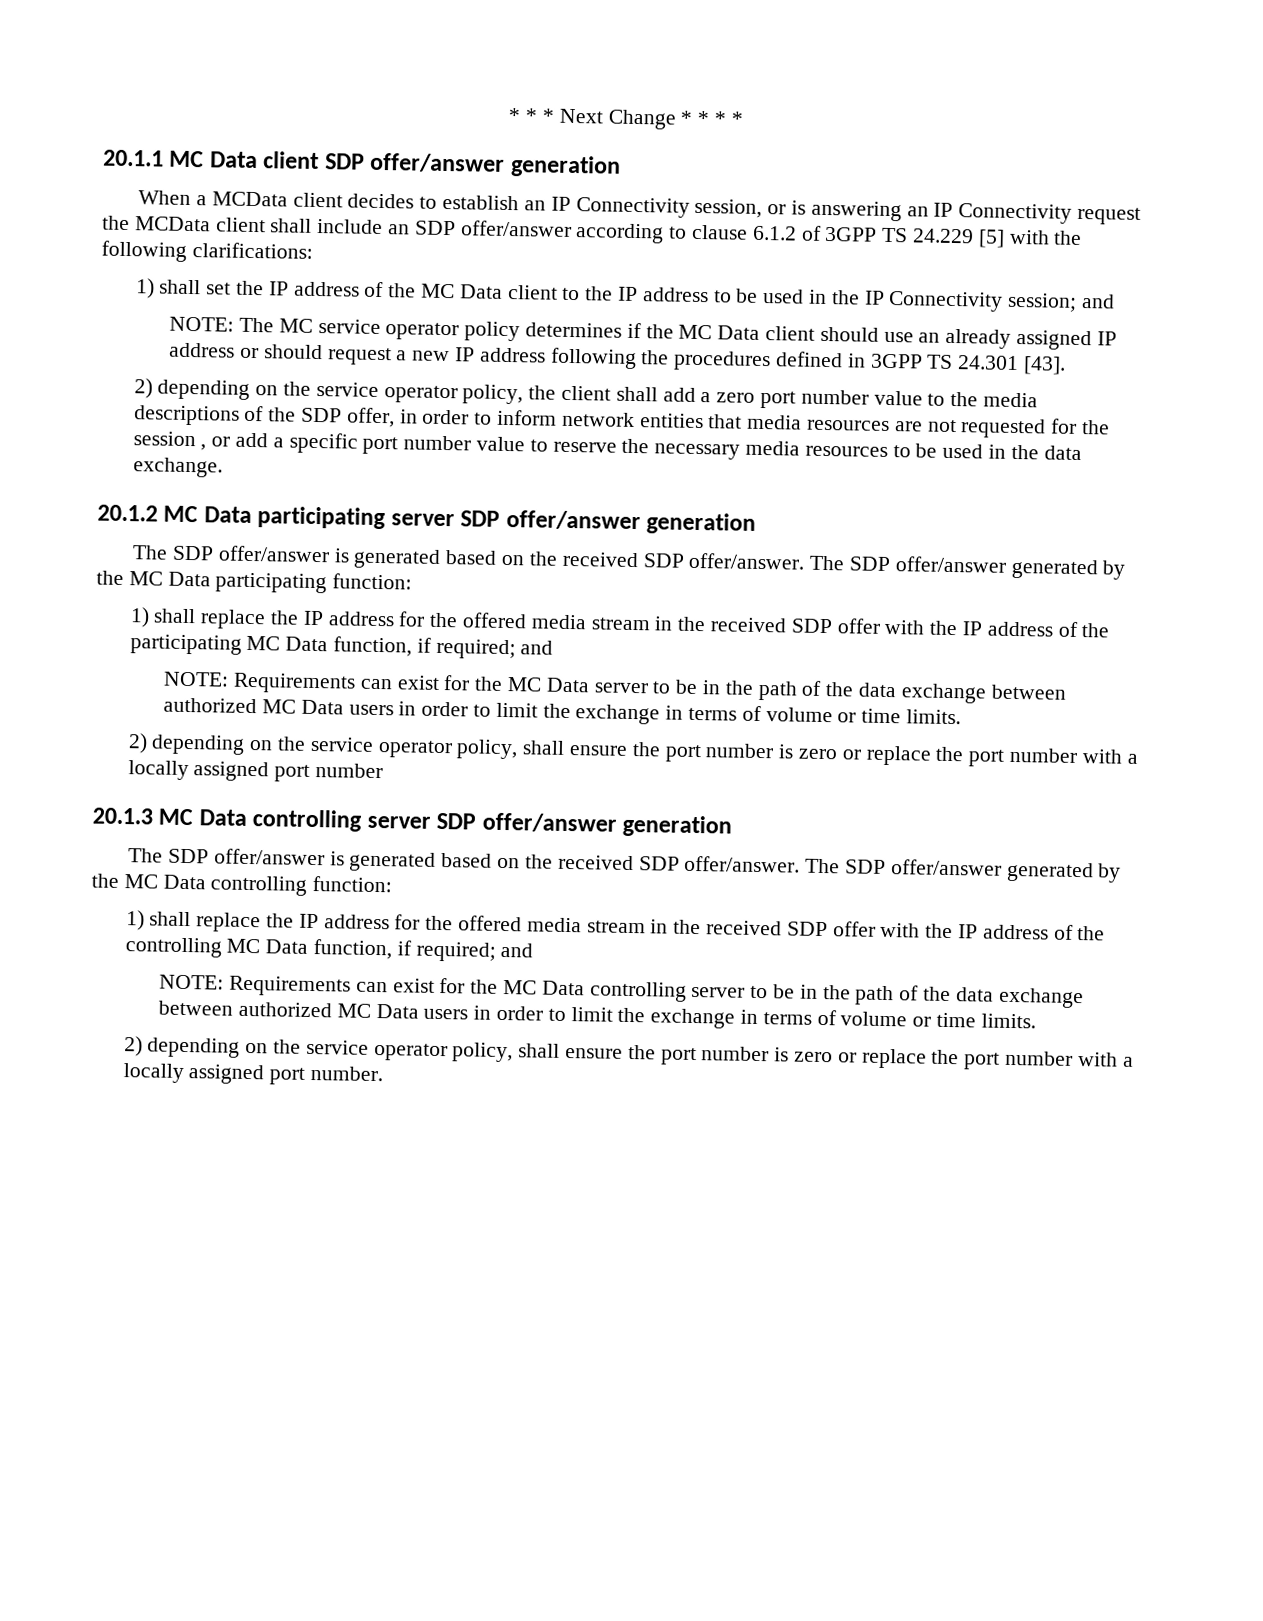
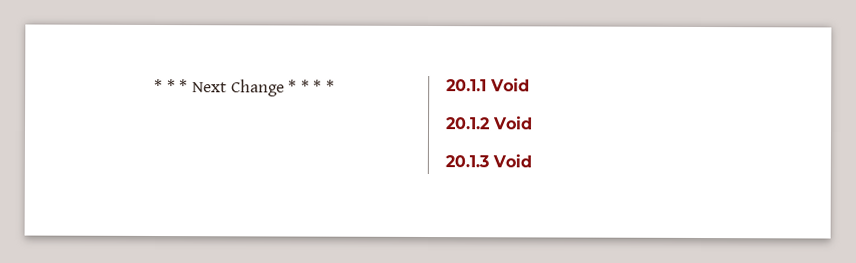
[169,150,621,178] [138,190,1141,225] [102,215,1083,248] [101,240,313,262] [134,278,1116,312] [169,316,1117,351] [169,342,1066,375] [133,378,1039,409] [133,405,1111,439] [132,431,1082,461] [132,457,223,478] [97,504,757,535] [132,545,1126,580] [96,570,413,594] [129,607,1110,638] [129,634,554,660] [163,671,1067,704] [163,697,961,725] [127,733,1138,767] [127,760,383,782] [92,807,733,838] [128,848,1122,883] [91,873,393,896] [125,910,1106,941] [124,937,534,962] [159,974,1084,1009] [158,1000,1036,1029] [123,1036,1134,1070] [122,1063,383,1085] MC Data client SDP offer/answer generation // When a MCData client decides to establish an IP Connectivity session, or is answering an IP Connectivity request the MCData client shall include an SDP offer/answer according to clause 6.1.2 of 3GPP TS 24.229 [5] with the following clarifications: // 1) shall set the IP address of the MC Data client to the IP address to be used in the IP Connectivity session; and // NOTE: The MC service operator policy determines if the MC Data client should use an already assigned IP address or should request a new IP address following the procedures defined in 3GPP TS 24.301 [43]. // 2) depending on the service operator policy, the client shall add a zero port number value to the media descriptions of the SDP offer, in order to inform network entities that media resources are not requested for the session , or add a specific port number value to reserve the necessary media resources to be used in the data exchange. // 20.1.2 MC Data participating server SDP offer/answer generation // The SDP offer/answer is generated based on the received SDP offer/answer. The SDP offer/answer generated by the MC Data participating function: // 1) shall replace the IP address for the offered media stream in the received SDP offer with the IP address of the participating MC Data function, if required; and // NOTE: Requirements can exist for the MC Data server to be in the path of the data exchange between authorized MC Data users in order to limit the exchange in terms of volume or time limits. // 2) depending on the service operator policy, shall ensure the port number is zero or replace the port number with a locally assigned port number // 20.1.3 MC Data controlling server SDP offer/answer generation // The SDP offer/answer is generated based on the received SDP offer/answer. The SDP offer/answer generated by the MC Data controlling function: // 1) shall replace the IP address for the offered media stream in the received SDP offer with the IP address of the controlling MC Data function, if required; and // NOTE: Requirements can exist for the MC Data controlling server to be in the path of the data exchange between authorized MC Data users in order to limit the exchange in terms of volume or time limits. // 2) depending on the service operator policy, shall ensure the port number is zero or replace the port number with a locally assigned port number. -> [490,78,530,92] [446,116,533,130] [445,154,532,168] Void // 20.1.2 Void // 20.1.3 Void

